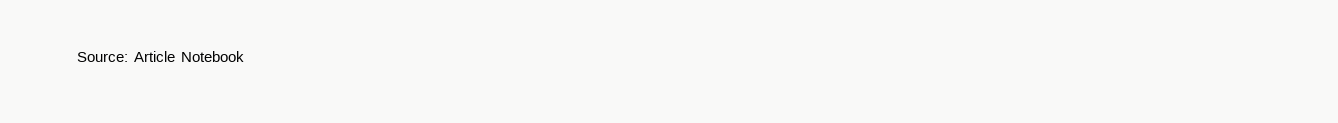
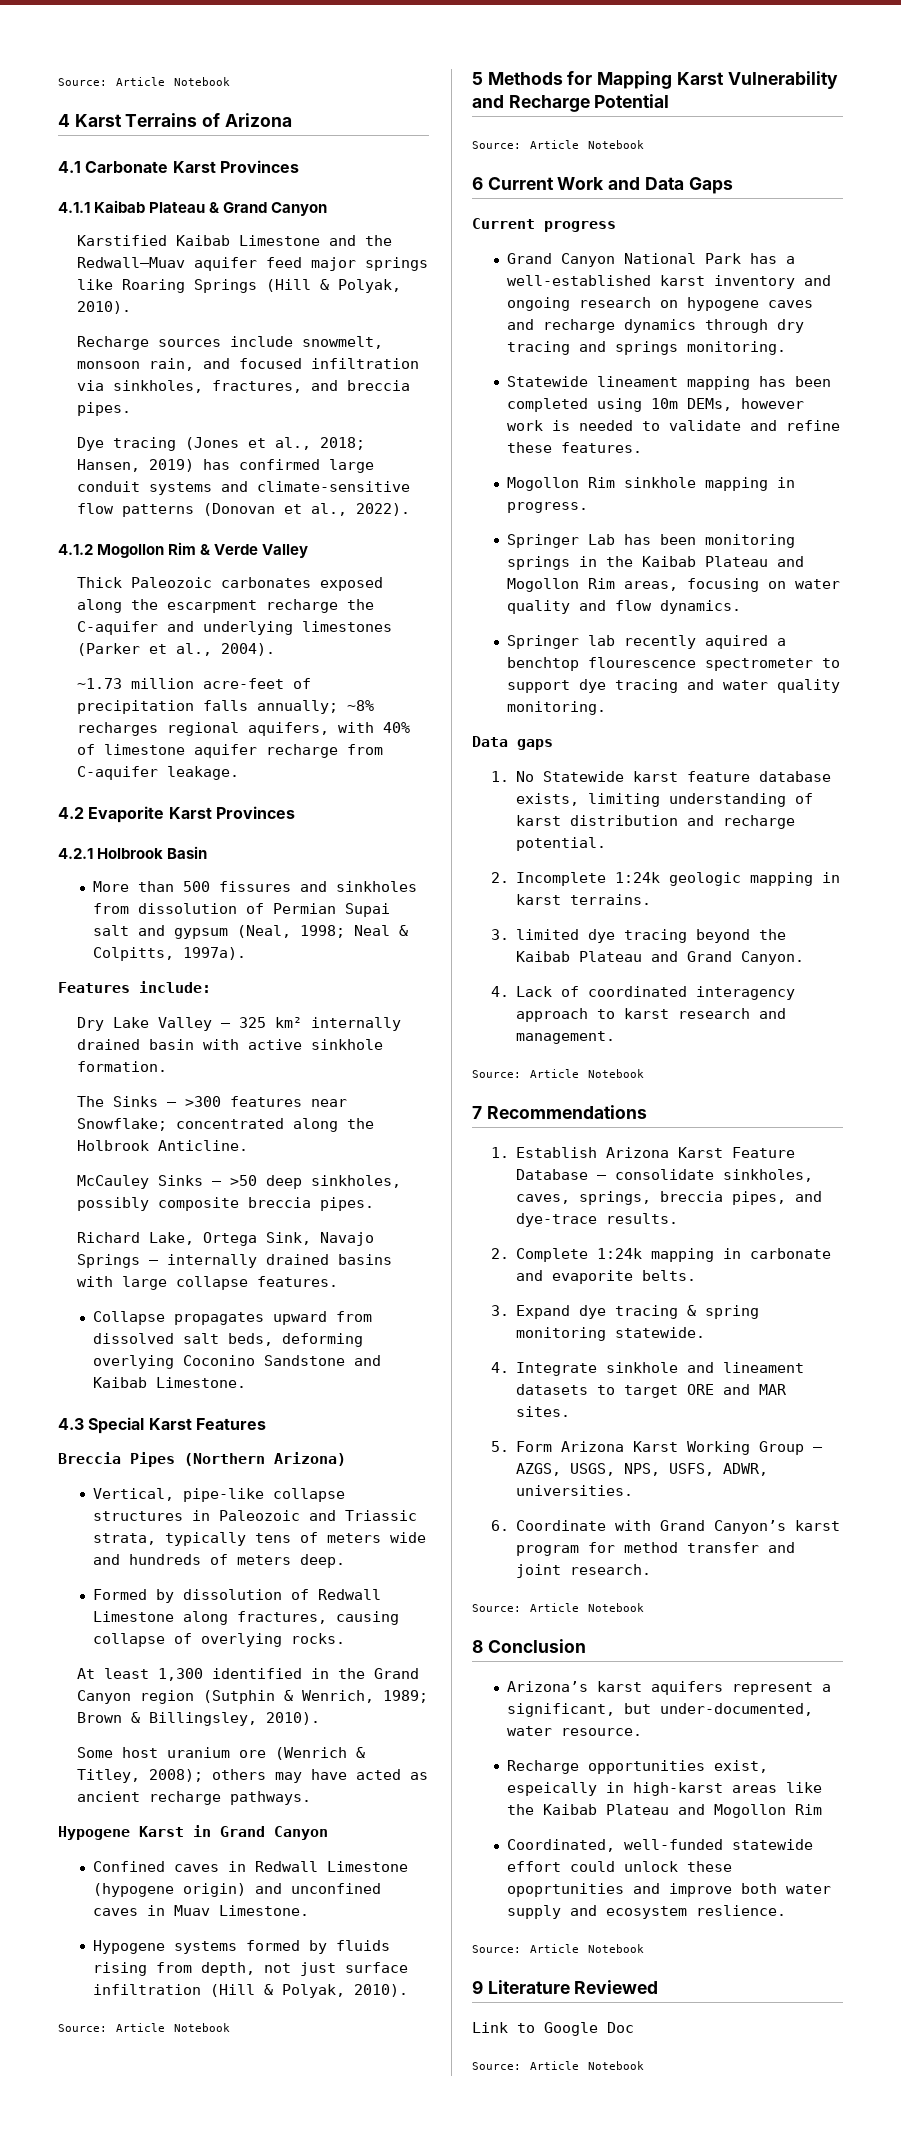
[77,51,244,62] Source: Article Notebook -> [58,77,230,86] [58,113,292,127] [58,160,299,173] [58,200,328,216] [76,235,392,246] [76,257,428,271] [76,279,401,293] [76,301,131,314] [76,336,383,350] [76,358,419,371] [76,380,410,393] [76,402,131,416] [76,437,365,451] [76,459,374,473] [76,481,410,495] [76,503,410,517] [58,542,309,558] [76,577,383,591] [76,599,374,613] [76,621,392,635] [76,643,275,656] [76,678,311,689] [76,700,374,714] [76,722,410,736] [76,744,383,758] [76,766,239,780] [58,806,295,823] [58,846,208,859] [93,881,418,892] [93,903,391,917] [93,925,409,939] [93,947,247,961] [58,981,211,993] [76,1017,401,1031] [76,1039,383,1050] [76,1061,167,1072] [76,1096,347,1107] [76,1118,374,1132] [76,1140,248,1151] [76,1175,401,1189] [76,1197,374,1211] [76,1232,374,1246] [76,1254,392,1268] [76,1276,338,1290] [93,1311,373,1325] [93,1333,364,1347] [93,1355,382,1369] [93,1377,247,1388] [58,1417,266,1434] [58,1452,346,1467] [93,1488,346,1502] [93,1510,418,1521] [93,1532,427,1546] [93,1554,346,1568] [93,1589,382,1603] [93,1611,400,1625] [93,1633,346,1647] [76,1668,419,1681] [76,1690,428,1704] [76,1712,320,1726] [76,1747,365,1760] [76,1769,428,1783] [76,1791,311,1805] [58,1825,328,1840] [93,1861,409,1872] [93,1883,382,1897] [93,1905,310,1916] [93,1940,391,1954] [93,1962,409,1976] [93,1984,409,1998] [58,2023,230,2032] [472,71,838,89] [472,94,670,112] [472,140,644,149] [472,177,733,194] [472,218,616,232] [507,253,796,267] [507,275,832,289] [507,297,814,311] [507,319,805,333] [507,341,787,355] [507,376,832,390] [507,398,805,412] [507,420,841,431] [507,442,643,453] [507,477,796,491] [507,502,589,513] [507,534,796,548] [507,556,805,570] [507,578,841,592] [507,600,742,614] [507,635,787,649] [507,657,841,671] [507,679,841,693] [507,701,607,715] [472,736,553,750] [490,771,832,782] [516,793,814,807] [516,815,796,829] [516,837,607,851] [490,872,841,886] [516,894,652,905] [490,929,787,943] [516,951,805,965] [490,986,796,1000] [516,1008,787,1022] [516,1031,616,1044] [472,1069,644,1078] [472,1105,647,1119] [490,1147,796,1158] [516,1169,814,1182] [516,1191,823,1205] [516,1213,679,1227] [490,1248,832,1262] [516,1270,697,1284] [490,1305,760,1319] [516,1327,706,1341] [490,1362,805,1376] [516,1384,788,1398] [516,1406,571,1417] [490,1441,824,1455] [516,1463,769,1476] [516,1485,634,1496] [490,1520,841,1534] [516,1542,796,1556] [516,1564,652,1578] [472,1603,644,1612] [472,1639,586,1653] [507,1681,832,1695] [507,1703,814,1717] [507,1726,643,1736] [507,1760,769,1774] [507,1782,823,1796] [507,1804,823,1818] [507,1839,814,1852] [507,1861,733,1872] [507,1883,832,1897] [507,1905,787,1919] [472,1944,644,1953] [472,1980,659,1994] [472,2022,634,2036] [472,2061,644,2070] Source: Article Notebook // 4 Karst Terrains of Arizona // 4.1 Carbonate Karst Provinces // 4.1.1 Kaibab Plateau & Grand Canyon // Karstified Kaibab Limestone and the Redwall–Muav aquifer feed major springs like Roaring Springs (Hill & Polyak, 2010). // Recharge sources include snowmelt, monsoon rain, and focused infiltration via sinkholes, fractures, and breccia pipes. // Dye tracing (Jones et al., 2018; Hansen, 2019) has confirmed large conduit systems and climate-sensitive flow patterns (Donovan et al., 2022). // 4.1.2 Mogollon Rim & Verde Valley // Thick Paleozoic carbonates exposed along the escarpment recharge the C-aquifer and underlying limestones (Parker et al., 2004). // ~1.73 million acre-feet of precipitation falls annually; ~8% recharges regional aquifers, with 40% of limestone aquifer recharge from C-aquifer leakage. // 4.2 Evaporite Karst Provinces // 4.2.1 Holbrook Basin // More than 500 fissures and sinkholes from dissolution of Permian Supai salt and gypsum (Neal, 1998; Neal & Colpitts, 1997a). // Features include: // Dry Lake Valley – 325 km² internally drained basin with active sinkhole formation. // The Sinks – >300 features near Snowflake; concentrated along the Holbrook Anticline. // McCauley Sinks – >50 deep sinkholes, possibly composite breccia pipes. // Richard Lake, Ortega Sink, Navajo Springs – internally drained basins with large collapse features. // Collapse propagates upward from dissolved salt beds, deforming overlying Coconino Sandstone and Kaibab Limestone. // 4.3 Special Karst Features // Breccia Pipes (Northern Arizona) // Vertical, pipe-like collapse structures in Paleozoic and Triassic strata, typically tens of meters wide and hundreds of meters deep. // Formed by dissolution of Redwall Limestone along fractures, causing collapse of overlying rocks. // At least 1,300 identified in the Grand Canyon region (Sutphin & Wenrich, 1989; Brown & Billingsley, 2010). // Some host uranium ore (Wenrich & Titley, 2008); others may have acted as ancient recharge pathways. // Hypogene Karst in Grand Canyon // Confined caves in Redwall Limestone (hypogene origin) and unconfined caves in Muav Limestone. // Hypogene systems formed by fluids rising from depth, not just surface infiltration (Hill & Polyak, 2010). // Source: Article Notebook // 5 Methods for Mapping Karst Vulnerability and Recharge Potential // Source: Article Notebook // 6 Current Work and Data Gaps // Current progress // Grand Canyon National Park has a well-established karst inventory and ongoing research on hypogene caves and recharge dynamics through dry tracing and springs monitoring. // Statewide lineament mapping has been completed using 10m DEMs, however work is needed to validate and refine these features. // Mogollon Rim sinkhole mapping in progress. // Springer Lab has been monitoring springs in the Kaibab Plateau and Mogollon Rim areas, focusing on water quality and flow dynamics. // Springer lab recently aquired a benchtop flourescence spectrometer to support dye tracing and water quality monitoring. // Data gaps // 1. No Statewide karst feature database exists, limiting understanding of karst distribution and recharge potential. // 2. Incomplete 1:24k geologic mapping in karst terrains. // 3. limited dye tracing beyond the Kaibab Plateau and Grand Canyon. // 4. Lack of coordinated interagency approach to karst research and management. // Source: Article Notebook // 7 Recommendations // 1. Establish Arizona Karst Feature Database – consolidate sinkholes, caves, springs, breccia pipes, and dye-trace results. // 2. Complete 1:24k mapping in carbonate and evaporite belts. // 3. Expand dye tracing & spring monitoring statewide. // 4. Integrate sinkhole and lineament datasets to target ORE and MAR sites. // 5. Form Arizona Karst Working Group – AZGS, USGS, NPS, USFS, ADWR, universities. // 6. Coordinate with Grand Canyon’s karst program for method transfer and joint research. // Source: Article Notebook // 8 Conclusion // Arizona’s karst aquifers represent a significant, but under-documented, water resource. // Recharge opportunities exist, espeically in high-karst areas like the Kaibab Plateau and Mogollon Rim // Coordinated, well-funded statewide effort could unlock these opoprtunities and improve both water supply and ecosystem reslience. // Source: Article Notebook // 9 Literature Reviewed // Link to Google Doc // Source: Article Notebook

